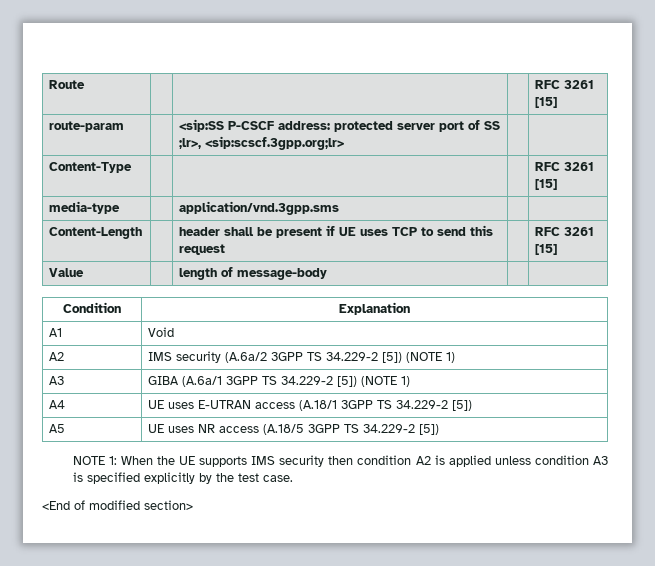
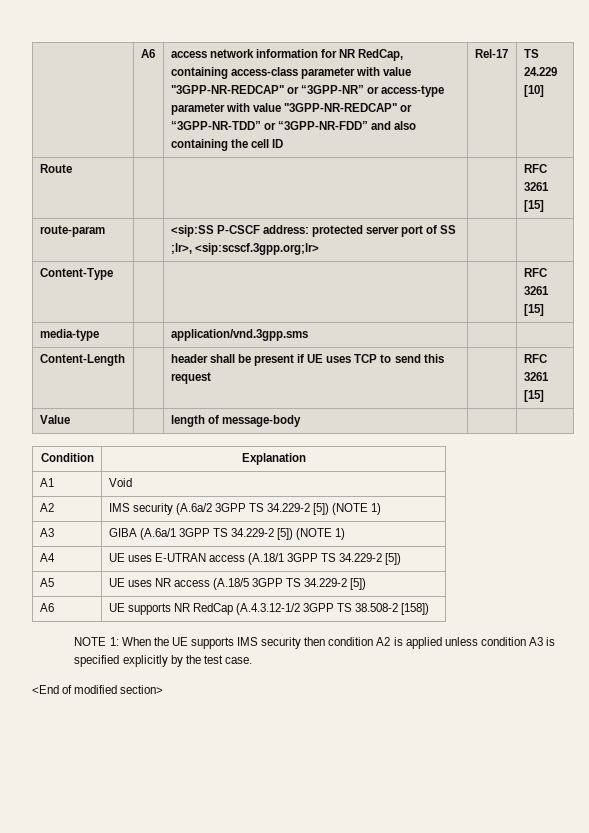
(49, 84) none -> [140,49,155,58] [170,49,404,61] [170,67,412,79] [170,85,445,97] [170,103,413,115] [170,121,417,130] [170,139,283,151] [474,49,508,58] [523,49,539,58] [523,67,557,76] [523,85,544,97] | A6 | access network information for NR RedCap, containing access-class parameter with value "3GPP-NR-REDCAP" or “3GPP-NR” or access-type parameter with value "3GPP-NR-REDCAP" or “3GPP-NR-TDD” or “3GPP-NR-FDD” and also containing the cell ID | Rel-17 | TS 24.229 [10] //
(440, 429) none -> [39,603,54,612] [108,603,430,615] // A6 | UE supports NR RedCap (A.4.3.12-1/2 3GPP TS 38.508-2 [158])

